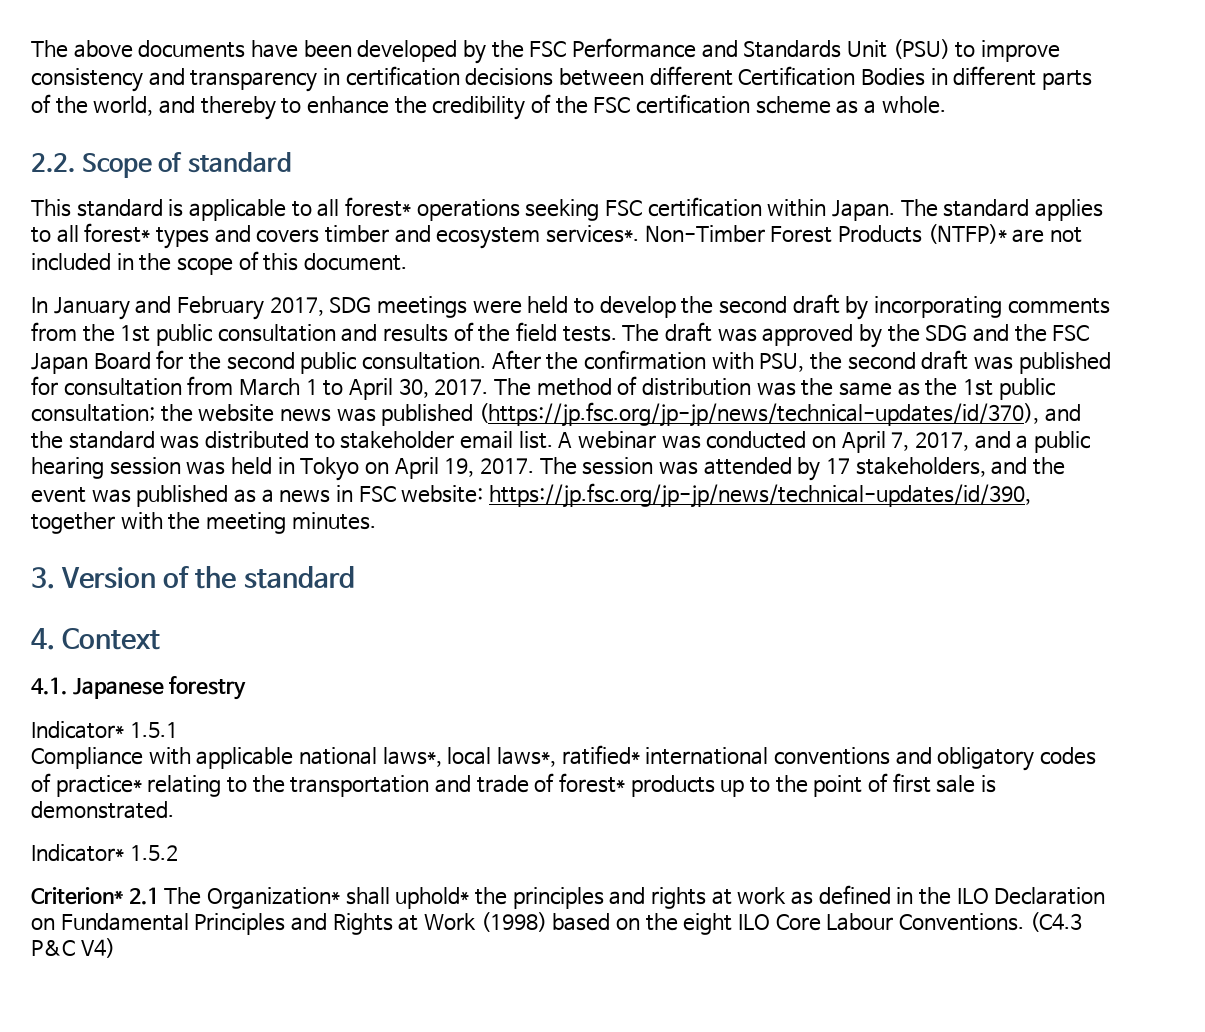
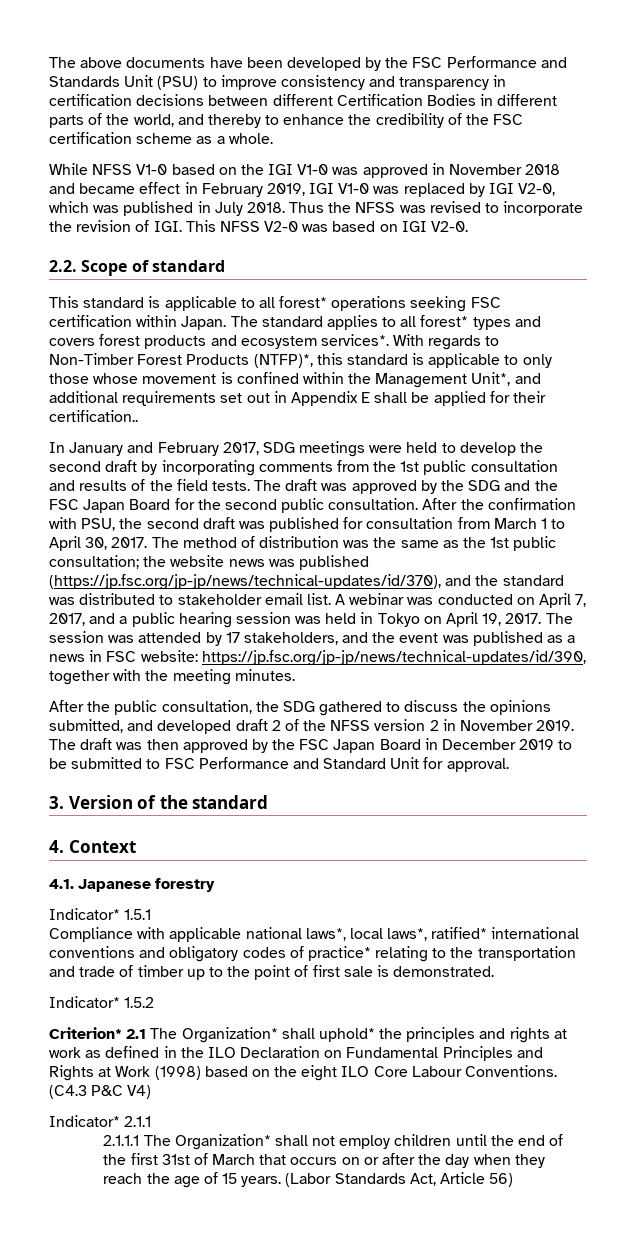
(946, 105) none -> [49,163,561,178] [49,182,556,197] [49,201,584,216] [49,220,469,232] // While NFSS V1-0 based on the IGI V1-0 was approved in November 2018 and became effect in February 2019, IGI V1-0 was replaced by IGI V2-0, which was published in July 2018. Thus the NFSS was revised to incorporate the revision of IGI. This NFSS V2-0 was based on IGI V2-0.
[324,225,389,243] timber -> [99,334,207,349] forest products
[644,224,1082,244] [31,251,408,275] Non-Timber Forest Products (NTFP)* are not included in the scope of this document. -> [393,334,500,350] [49,353,552,368] [49,372,541,388] [49,391,547,406] [49,410,138,422] With regards to Non-Timber Forest Products (NTFP)*, this standard is applicable to only those whose movement is confined within the Management Unit*, and additional requirements set out in Appendix E shall be applied for their certification..
(376, 521) none -> [49,700,551,716] [49,719,575,734] [49,738,573,753] [49,757,509,772] // After the public consultation, the SDG gathered to discuss the opinions submitted, and developed draft 2 of the NFSS version 2 in November 2019. The draft was then approved by the FSC Japan Board in December 2019 to be submitted to FSC Performance and Standard Unit for approval.
[558,773,715,797] forest* products -> [137,965,184,977] timber
(115, 948) none -> [49,1115,152,1127] [103,1134,564,1150] [103,1153,545,1168] [103,1172,514,1188] // Indicator* 2.1.1 // 2.1.1.1 The Organization* shall not employ children until the end of the first 31st of March that occurs on or after the day when they reach the age of 15 years. (Labor Standards Act, Article 56)

